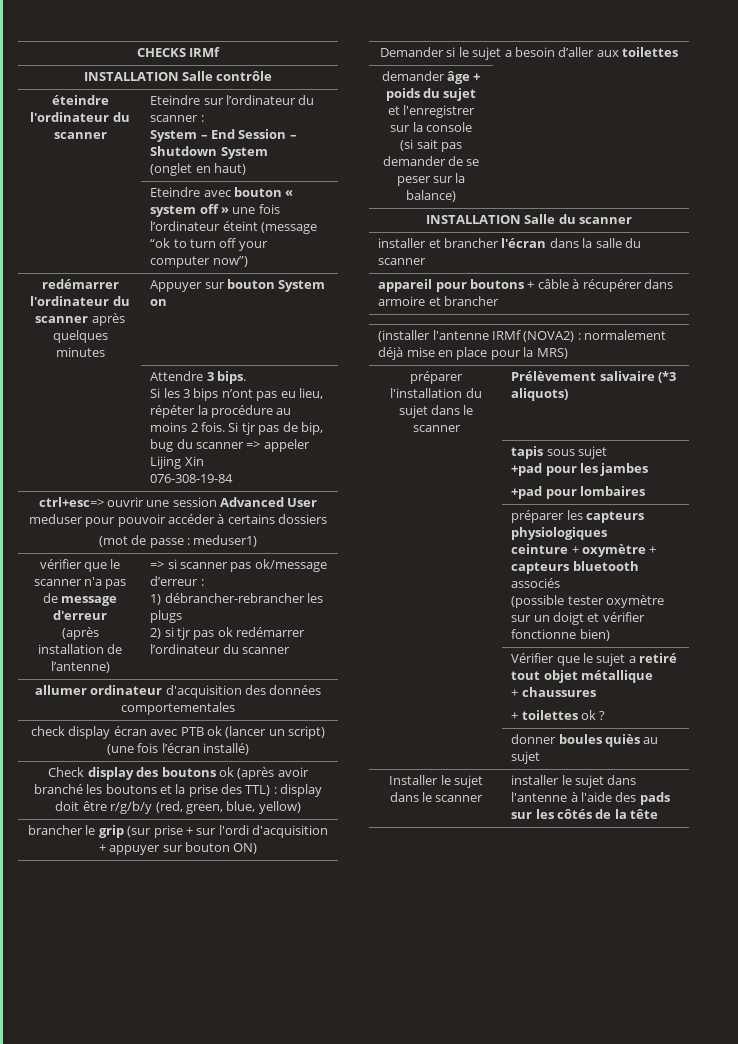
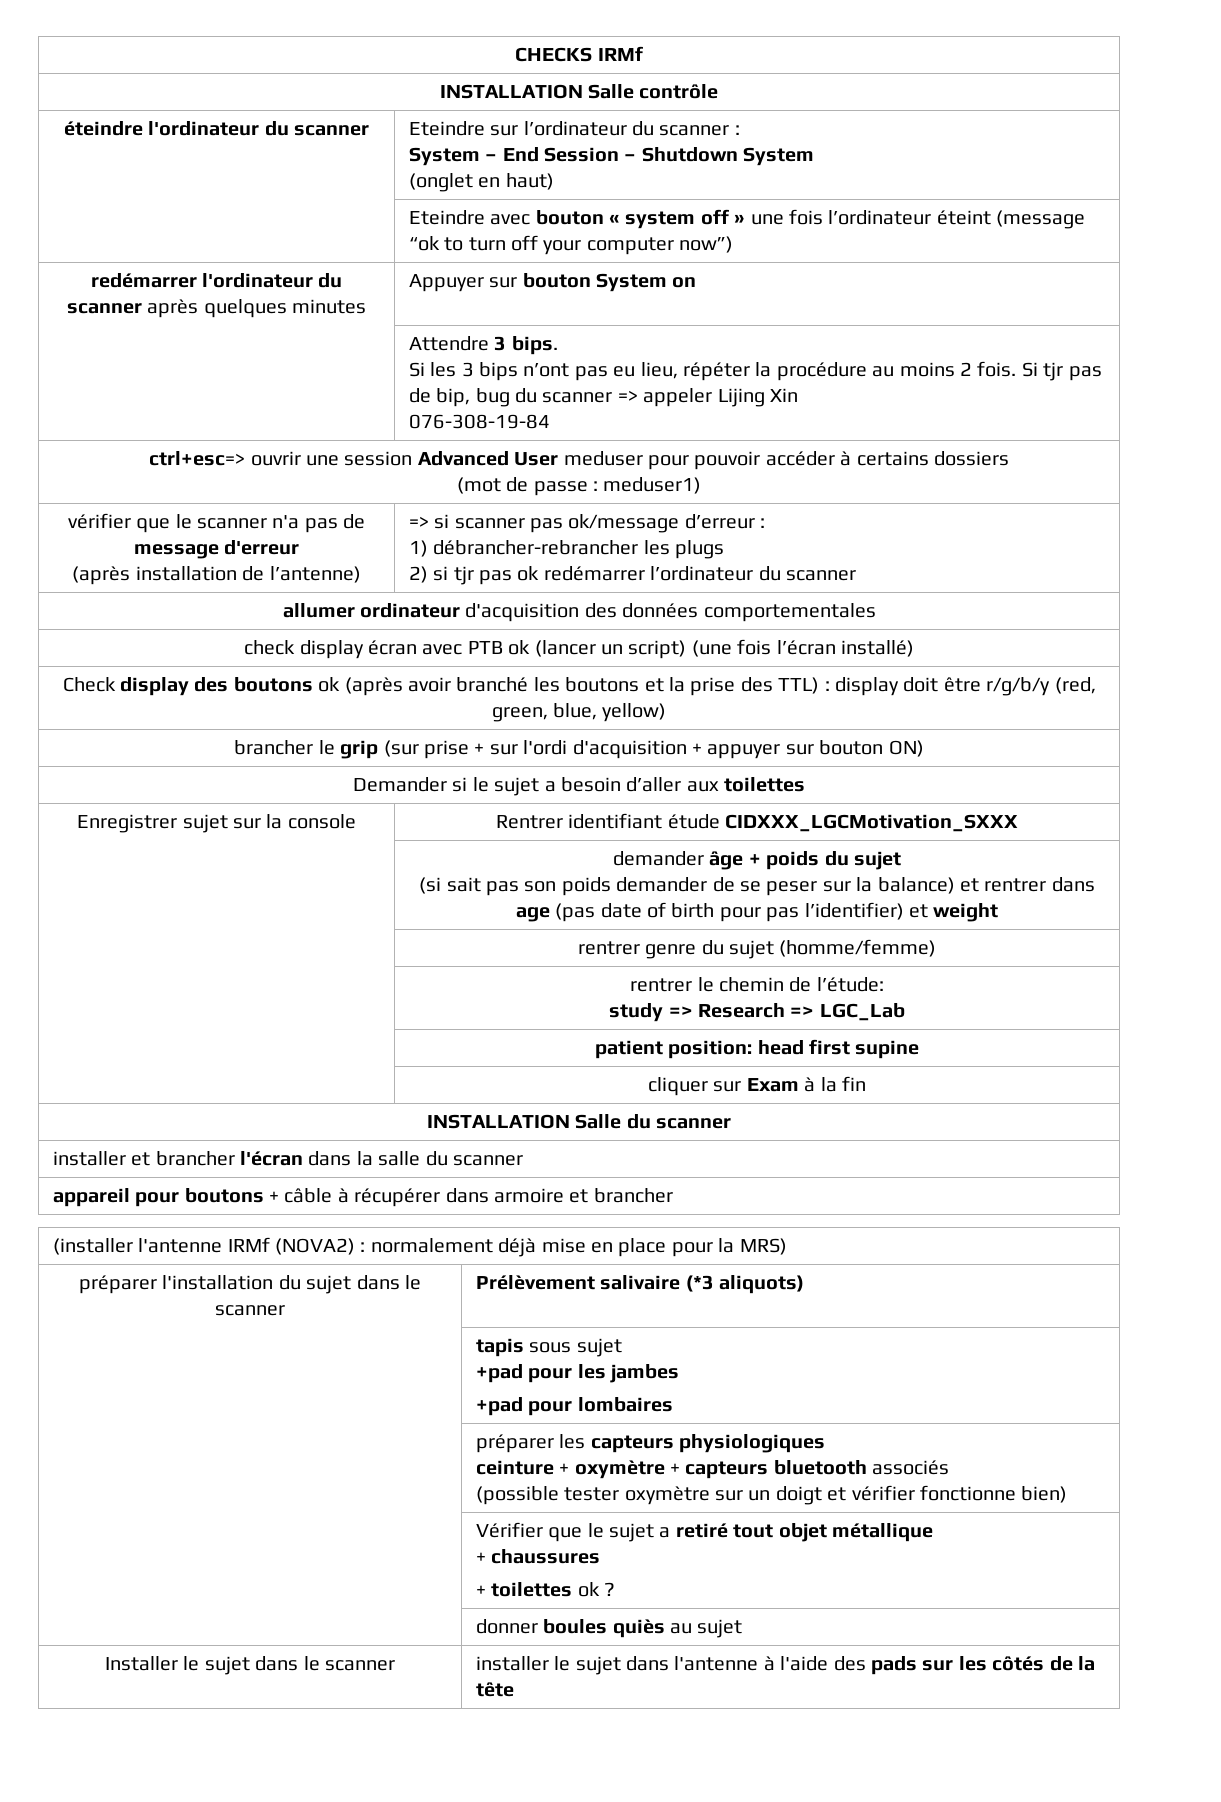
(678, 52) none -> [77,814,356,833] [495,813,1019,832] Enregistrer sujet sur la console | Rentrer identifiant étude CIDXXX_LGCMotivation_SXXX // |
[387,105,476,118] [390,122,472,132] et l'enregistrer sur la console -> (901, 860) none
(462, 147) none -> [524,877,611,896] son poids
(456, 196) none -> [959,877,1095,892] [515,902,999,922] [577,939,937,959] [630,977,884,992] [609,1003,905,1022] [594,1039,920,1059] [647,1076,866,1096] et rentrer dans age (pas date of birth pour pas l’identifier) et weight // | rentrer genre du sujet (homme/femme) // | rentrer le chemin de l’étude: // study => Research => LGC_Lab // | patient position: head first supine // | cliquer sur Exam à la fin

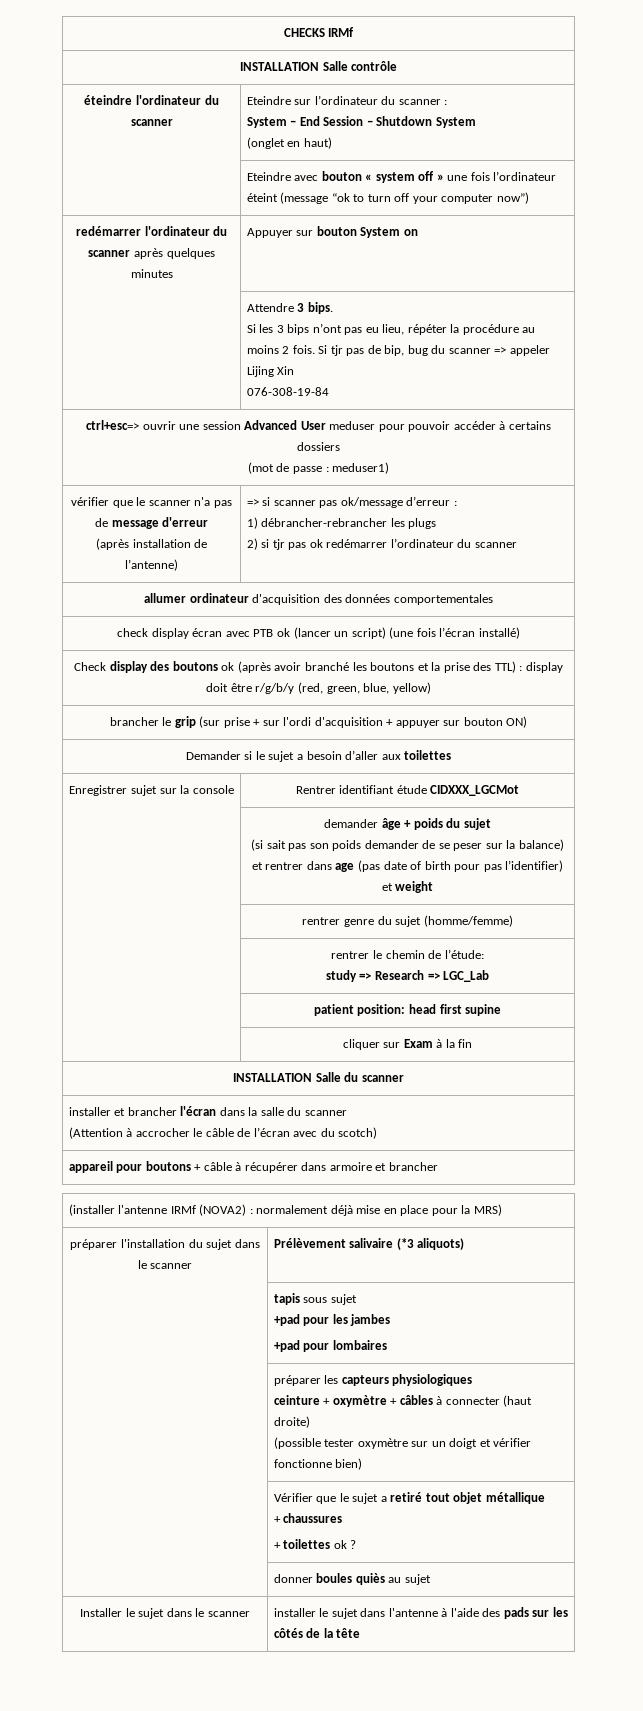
[725,814,1019,832] CIDXXX_LGCMotivation_SXXX -> [430,785,520,796] CIDXXX_LGCMot
(524, 1160) none -> [68,1127,378,1139] // (Attention à accrocher le câble de l’écran avec du scotch)
[685,1460,950,1479] capteurs bluetooth associés -> [399,1395,533,1407] [273,1416,310,1428] câbles à connecter (haut droite)

